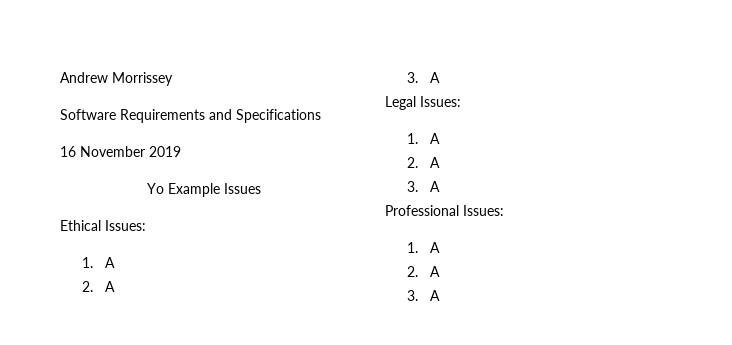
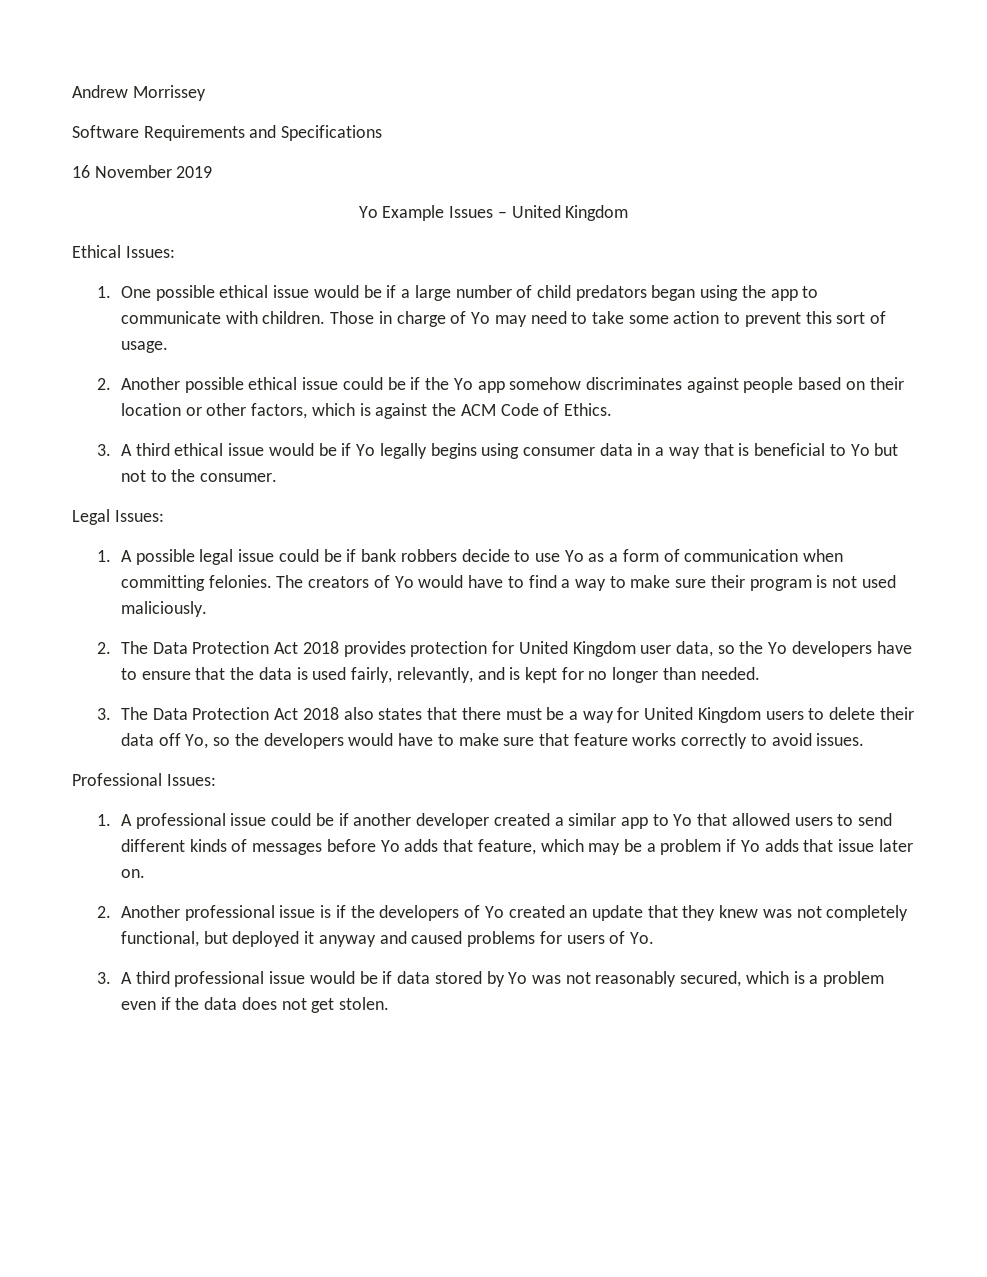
(261, 188) none -> [497,205,629,221] – United Kingdom
[104,257,115,268] [82,281,115,292] [407,72,440,83] [385,96,461,110] [407,133,440,144] [407,157,440,168] [407,181,440,192] [385,205,504,216] [407,242,440,253] [407,266,440,277] [407,290,440,301] A // 2. A // 3. A // Legal Issues: // 1. A // 2. A // 3. A // Professional Issues: // 1. A // 2. A // 3. A -> [121,285,819,301] [121,311,887,327] [121,341,169,353] [96,377,904,393] [121,403,612,419] [96,443,899,459] [121,469,278,482] [72,509,164,525] [96,549,844,565] [121,575,896,591] [121,601,208,617] [96,641,912,657] [121,667,760,683] [96,707,914,723] [121,733,865,749] [72,773,216,786] [96,813,893,829] [121,839,913,855] [121,869,146,878] [96,905,909,921] [121,931,654,947] [96,971,885,987] [121,997,390,1013] One possible ethical issue would be if a large number of child predators began using the app to communicate with children. Those in charge of Yo may need to take some action to prevent this sort of usage. // 2. Another possible ethical issue could be if the Yo app somehow discriminates against people based on their location or other factors, which is against the ACM Code of Ethics. // 3. A third ethical issue would be if Yo legally begins using consumer data in a way that is beneficial to Yo but not to the consumer. // Legal Issues: // 1. A possible legal issue could be if bank robbers decide to use Yo as a form of communication when committing felonies. The creators of Yo would have to find a way to make sure their program is not used maliciously. // 2. The Data Protection Act 2018 provides protection for United Kingdom user data, so the Yo developers have to ensure that the data is used fairly, relevantly, and is kept for no longer than needed. // 3. The Data Protection Act 2018 also states that there must be a way for United Kingdom users to delete their data off Yo, so the developers would have to make sure that feature works correctly to avoid issues. // Professional Issues: // 1. A professional issue could be if another developer created a similar app to Yo that allowed users to send different kinds of messages before Yo adds that feature, which may be a problem if Yo adds that issue later on. // 2. Another professional issue is if the developers of Yo created an update that they knew was not completely functional, but deployed it anyway and caused problems for users of Yo. // 3. A third professional issue would be if data stored by Yo was not reasonably secured, which is a problem even if the data does not get stolen.

